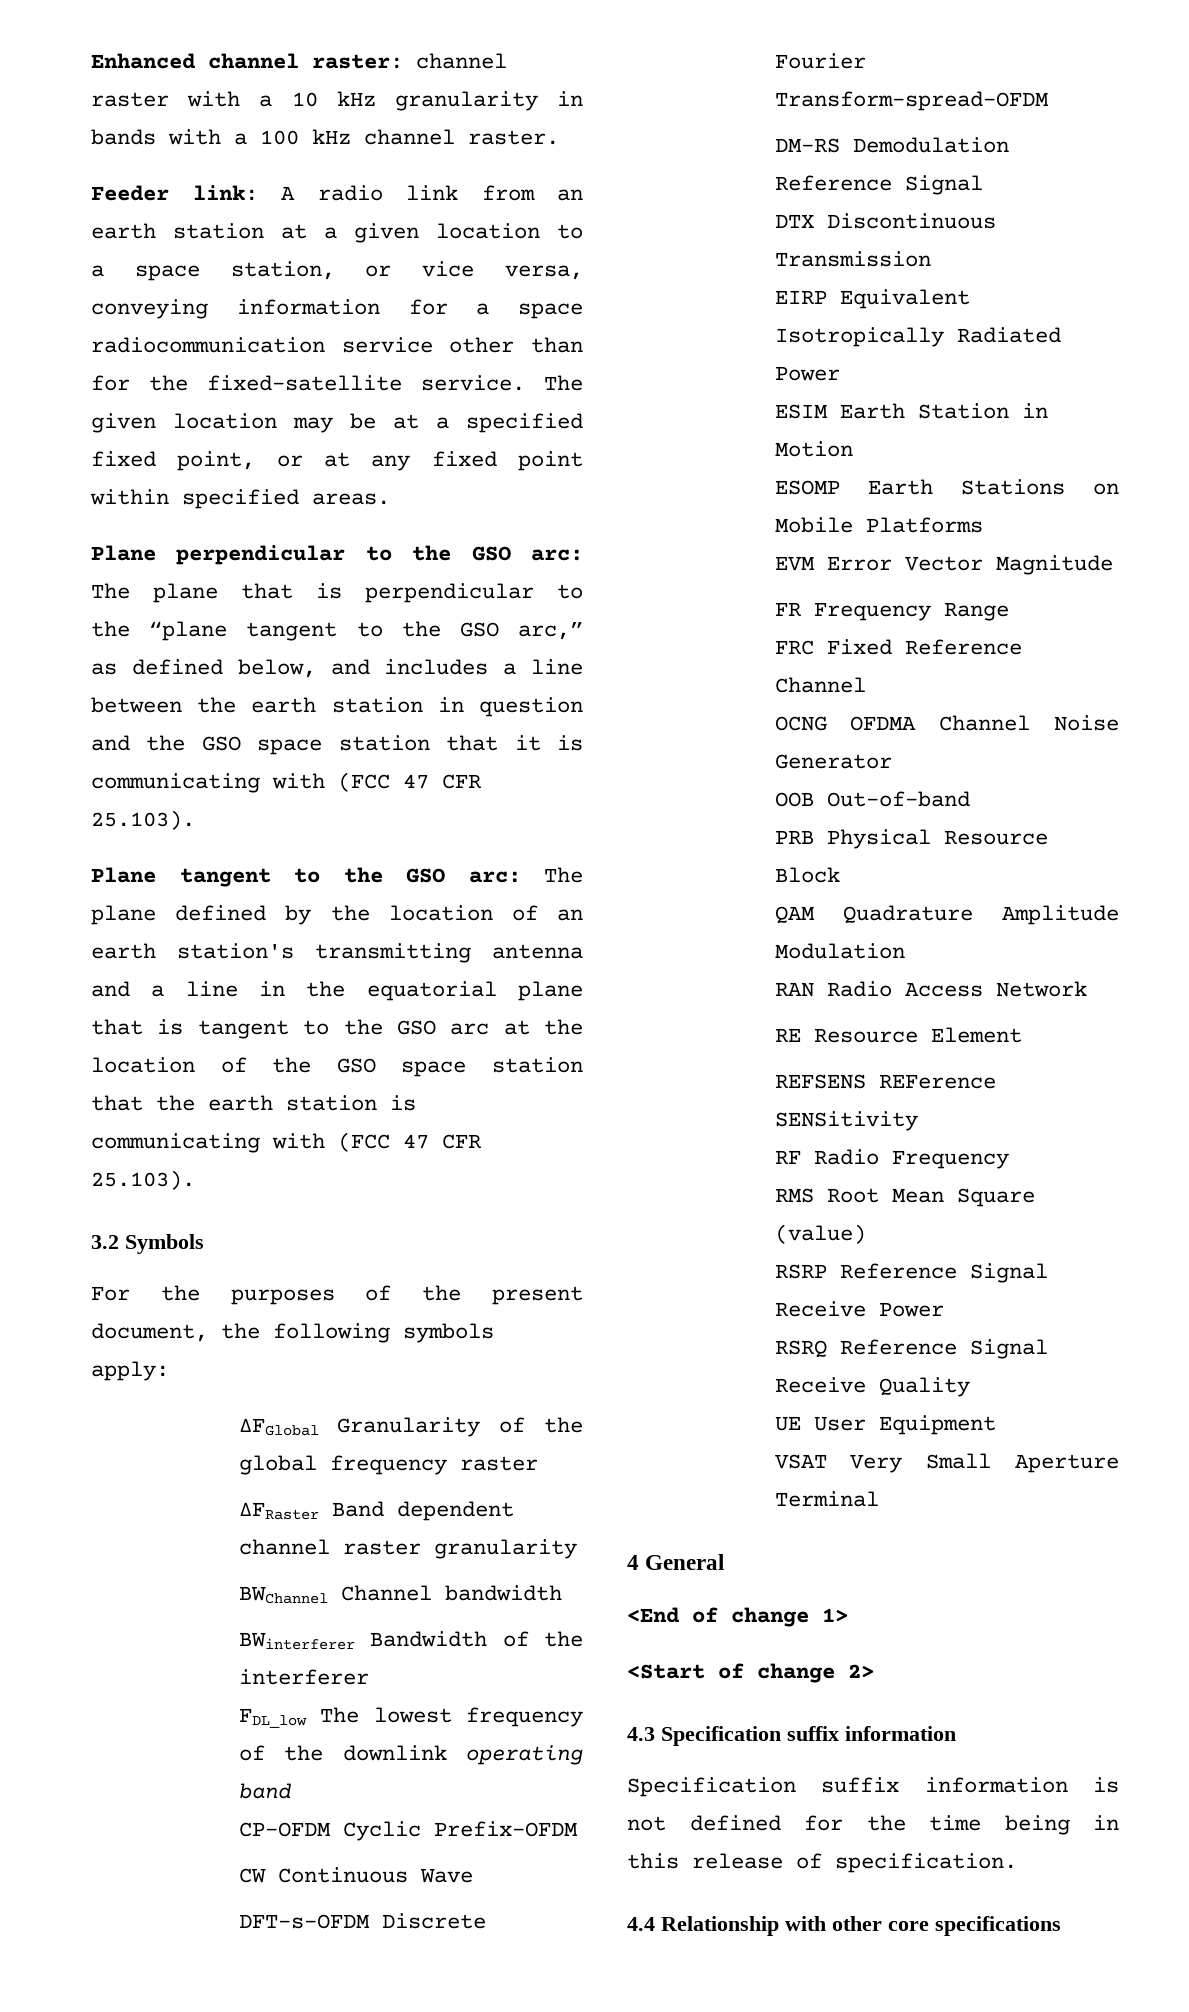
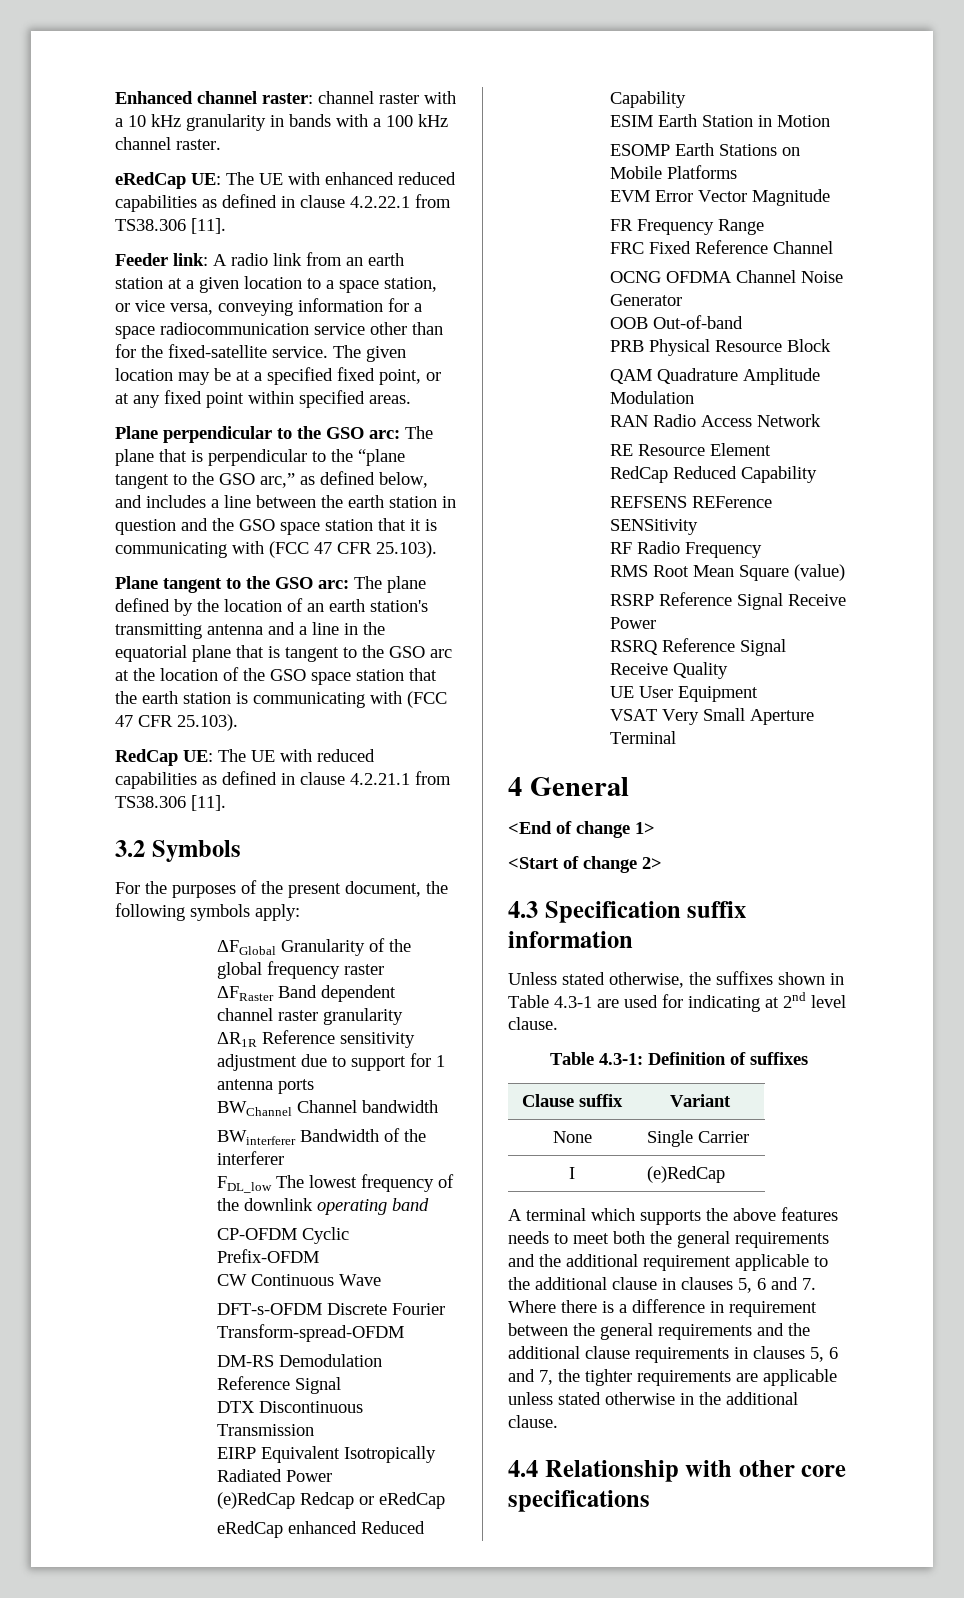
(559, 137) none -> [115,172,456,189] [115,194,451,212] [115,218,226,234] // eRedCap UE: The UE with enhanced reduced capabilities as defined in clause 4.2.22.1 from TS38.306 [11].
(195, 1180) none -> [115,749,375,766] [115,771,451,789] [115,795,226,811] // RedCap UE: The UE with reduced capabilities as defined in clause 4.2.21.1 from TS38.306 [11].
(577, 1549) none -> [217,1030,416,1048] [217,1053,446,1071] [217,1079,315,1094] // ΔR1R Reference sensitivity adjustment due to support for 1 antenna ports
(840, 373) none -> [217,1492,446,1509] [217,1521,426,1538] [610,91,687,108] // (e)RedCap Redcap or eRedCap // eRedCap enhanced Reduced Capability
(1022, 1035) none -> [610,466,818,483] // RedCap Reduced Capability
[627,1777,1119,1797] [627,1815,1119,1835] [627,1853,1017,1873] Specification suffix information is not defined for the time being in this release of specification. -> [508,971,844,988] [508,992,846,1012] [508,1017,558,1030] [549,1052,808,1065] [522,1094,623,1107] [670,1094,731,1107] [552,1131,592,1143] [647,1130,750,1147] [569,1167,575,1179] [647,1166,726,1183] [508,1207,838,1225] [508,1231,829,1248] [508,1254,828,1271] [508,1277,816,1293] [508,1299,817,1317] [508,1323,810,1340] [508,1346,838,1363] [508,1369,837,1386] [508,1392,798,1405] [508,1415,558,1428] Unless stated otherwise, the suffixes shown in Table 4.3-1 are used for indicating at 2nd level clause. // Table 4.3-1: Definition of suffixes // Clause suffix | Variant // None | Single Carrier // I | (e)RedCap // A terminal which supports the above features needs to meet both the general requirements and the additional requirement applicable to the additional clause in clauses 5, 6 and 7. Where there is a difference in requirement between the general requirements and the additional clause requirements in clauses 5, 6 and 7, the tighter requirements are applicable unless stated otherwise in the additional clause.

